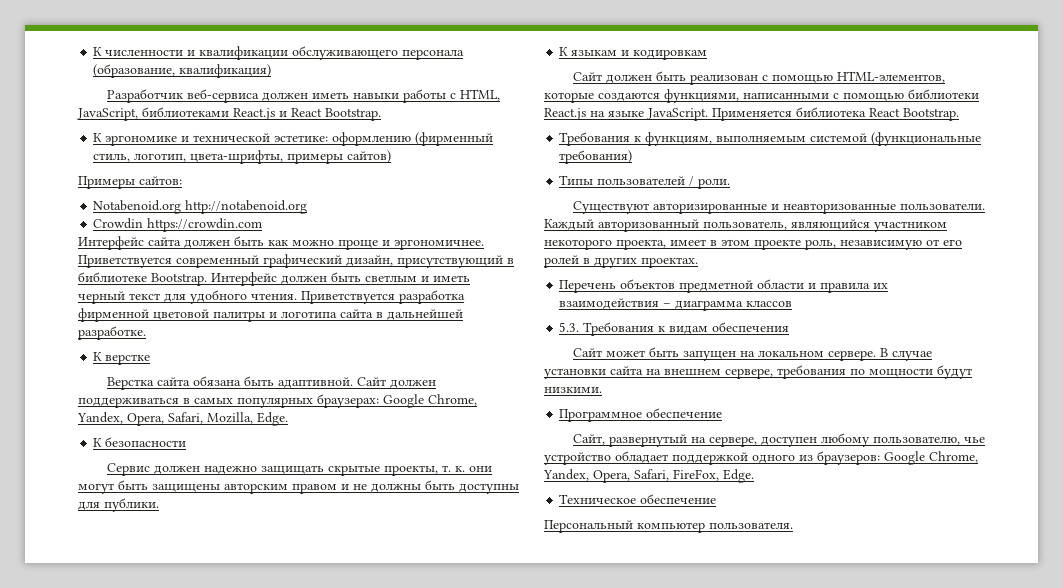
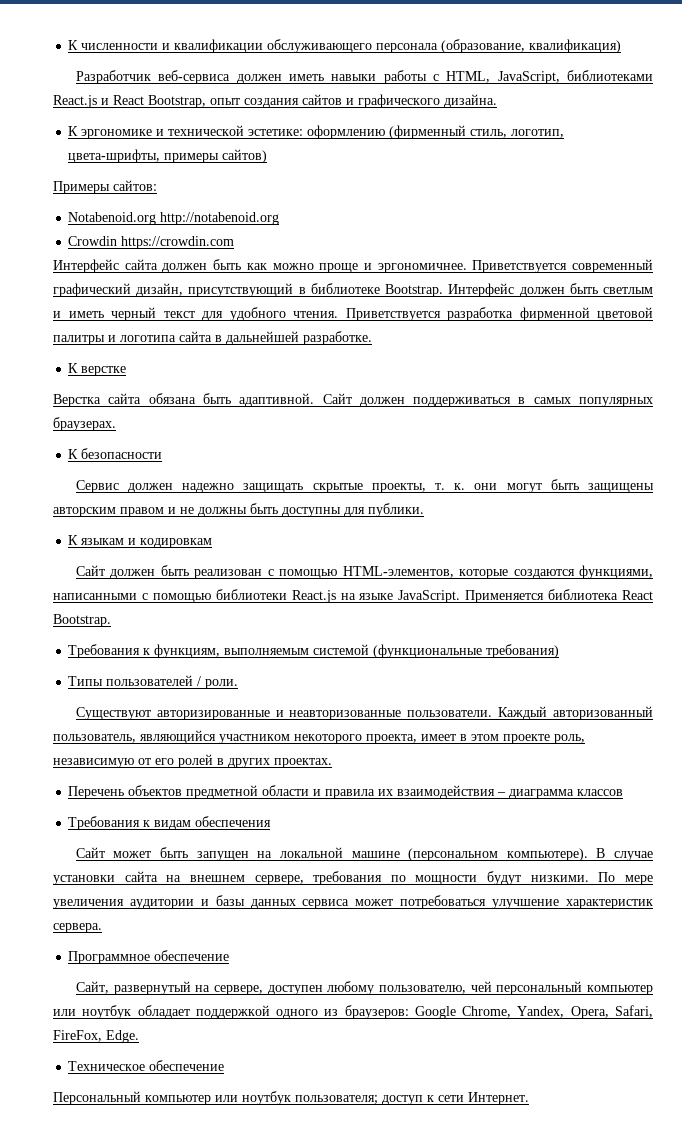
[325,108,381,121] Bootstrap. -> [148,94,497,108] Bootstrap, опыт создания сайтов и графического дизайна.
[317,394,477,408] [77,412,288,426] браузерах: Google Chrome, Yandex, Opera, Safari, Mozilla, Edge. -> [53,417,116,431] браузерах.
[559,322,580,332] 5.3. -> (624, 792) none
[757,350,876,361] локальном сервере. -> [279,847,588,861] локальной машине (персональном компьютере).
(602, 390) none -> [598,872,653,885] [53,895,654,909] [53,923,102,933] По мере увеличения аудитории и базы данных сервиса может потребоваться улучшение характеристик сервера.
[963,437,985,443] [544,452,611,465] чье устройство -> [470,981,653,995] [53,1005,132,1019] чей персональный компьютер или ноутбук
[709,522,793,529] пользователя. -> [215,1091,529,1105] или ноутбук пользователя; доступ к сети Интернет.

